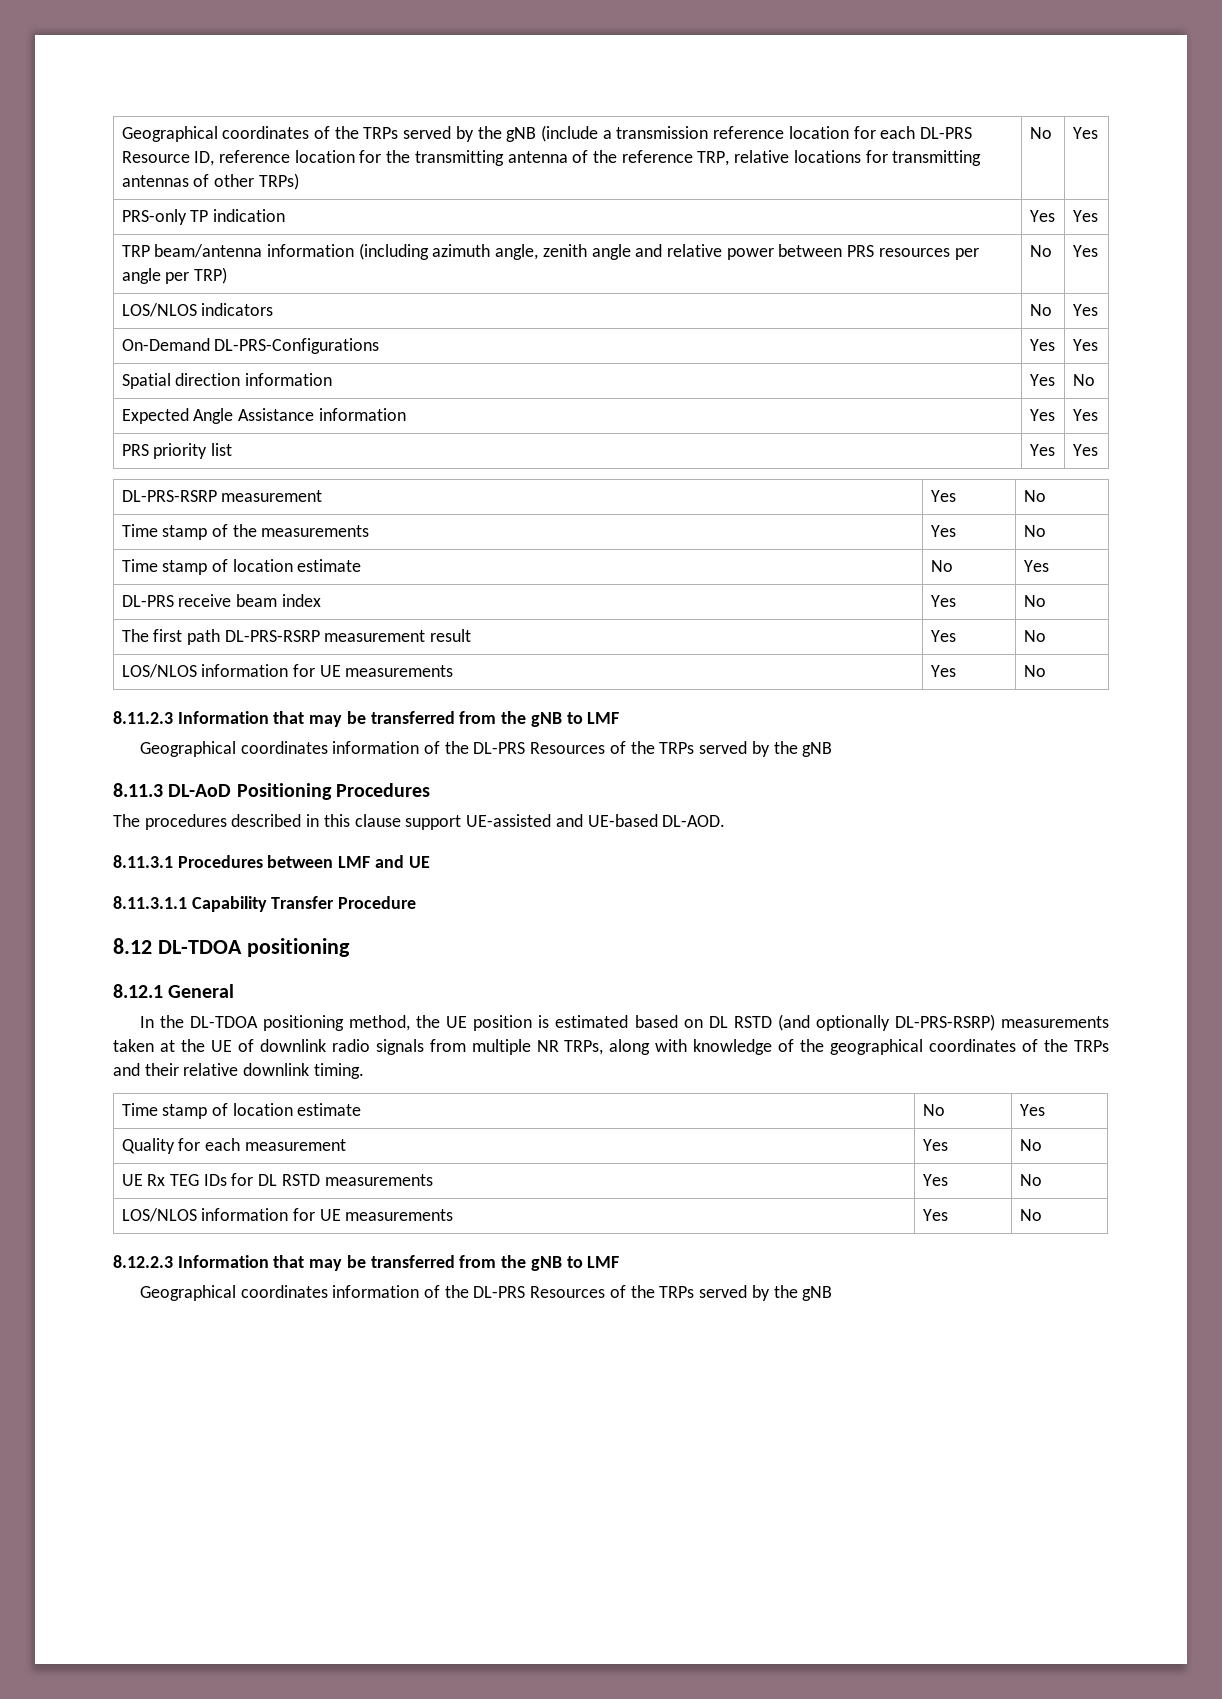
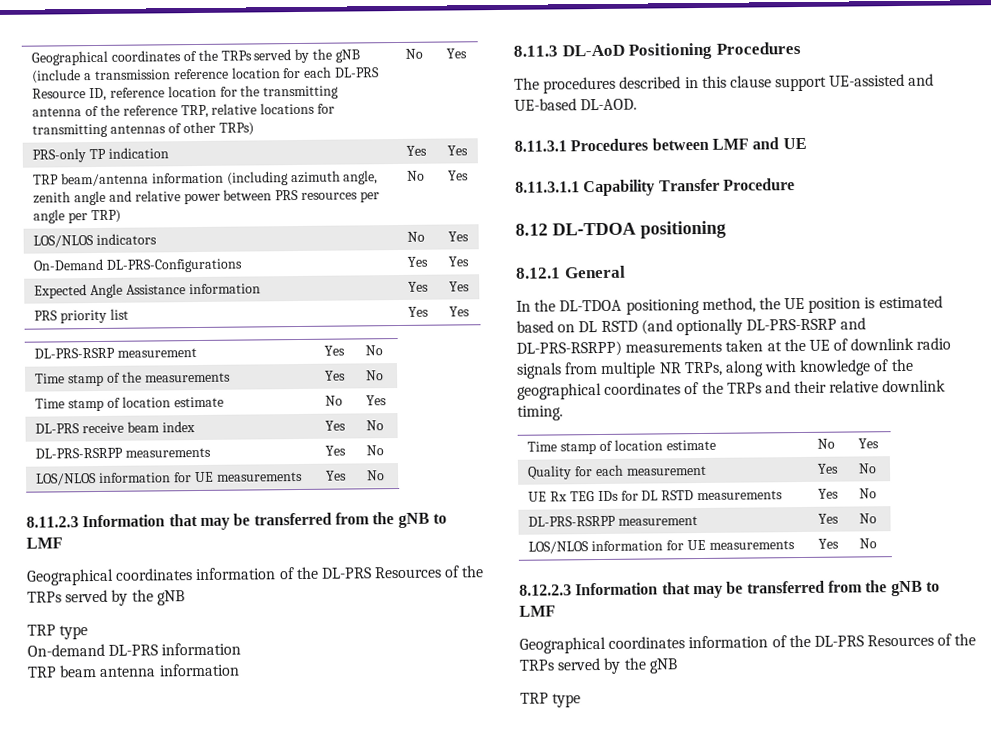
[121,373,332,389] [1029,374,1055,386] [1072,374,1095,386] // Spatial direction information | Yes | No -> (470, 261) none
[121,629,472,645] The first path DL-PRS-RSRP measurement result -> [35,447,212,459] DL-PRS-RSRPP measurements
(833, 749) none -> [27,624,89,640] [27,642,242,657] [27,663,240,678] // TRP type // On-demand DL-PRS information // TRP beam antenna information
[894,1014,995,1031] DL-PRS-RSRP) -> [746,317,867,331] [516,340,622,357] DL-PRS-RSRP and DL-PRS-RSRPP)
(1042, 1180) none -> [528,515,699,527] [818,513,840,524] [859,513,878,524] // DL-PRS-RSRPP measurement | Yes | No
(833, 1293) none -> [520,692,582,708] // TRP type

